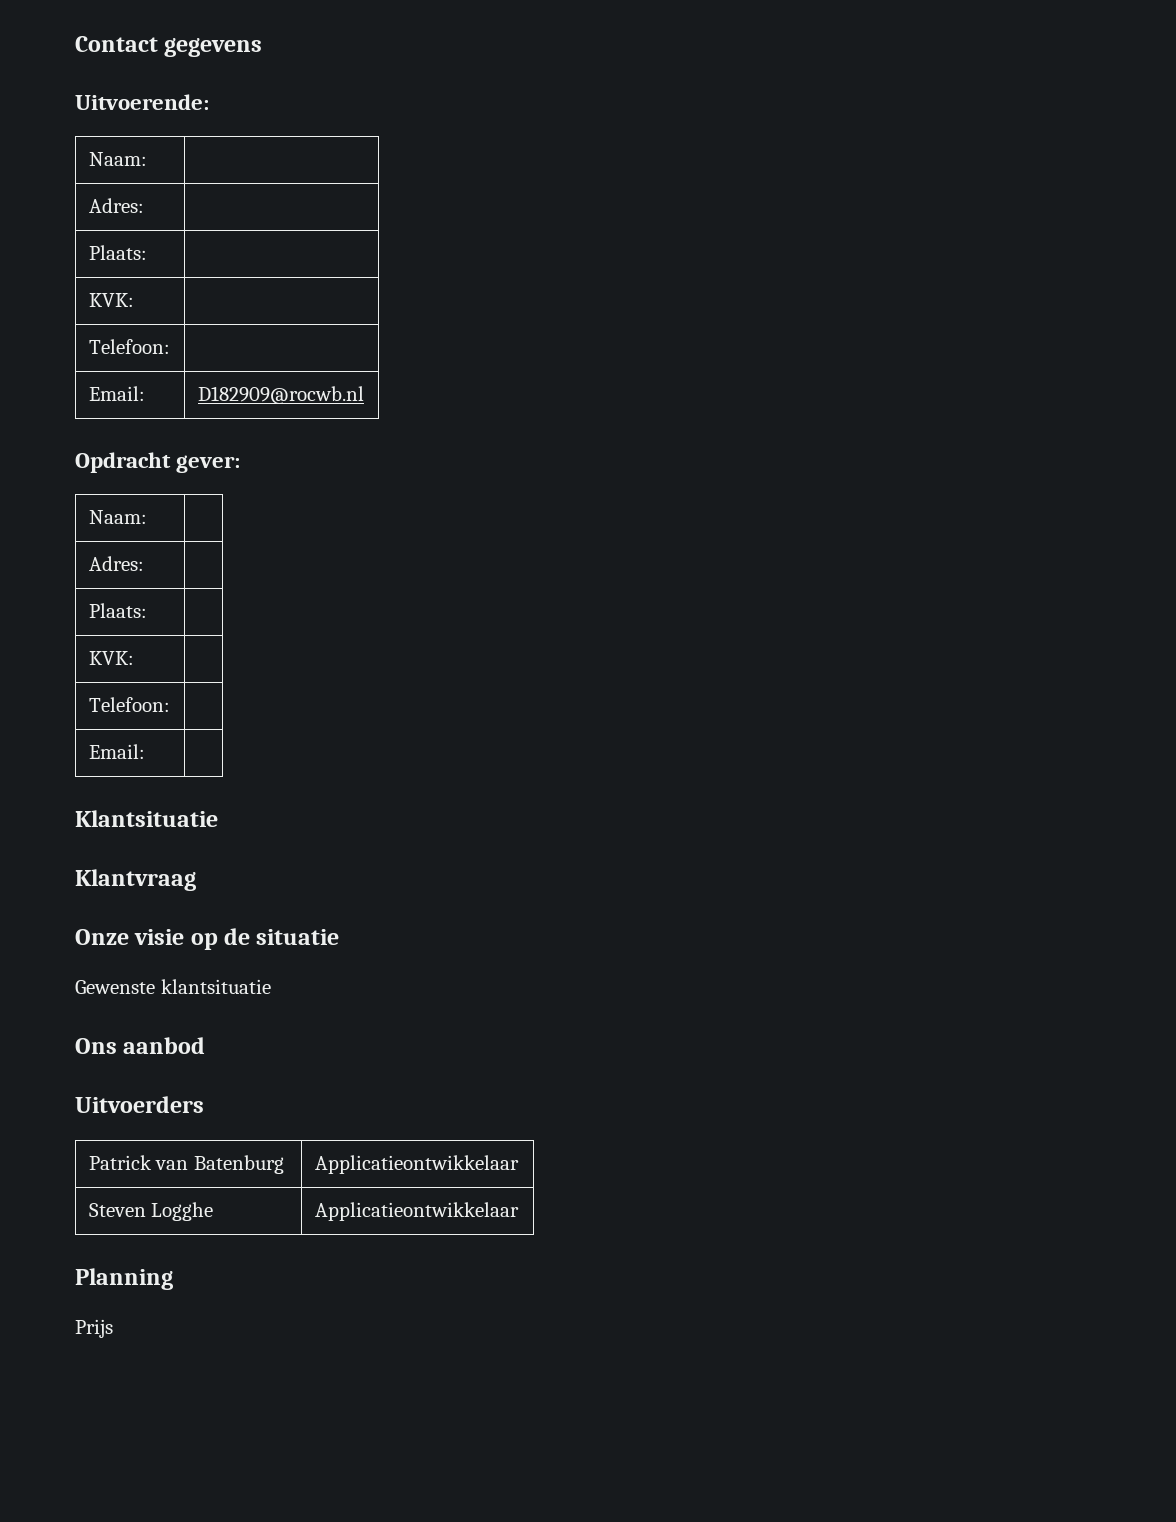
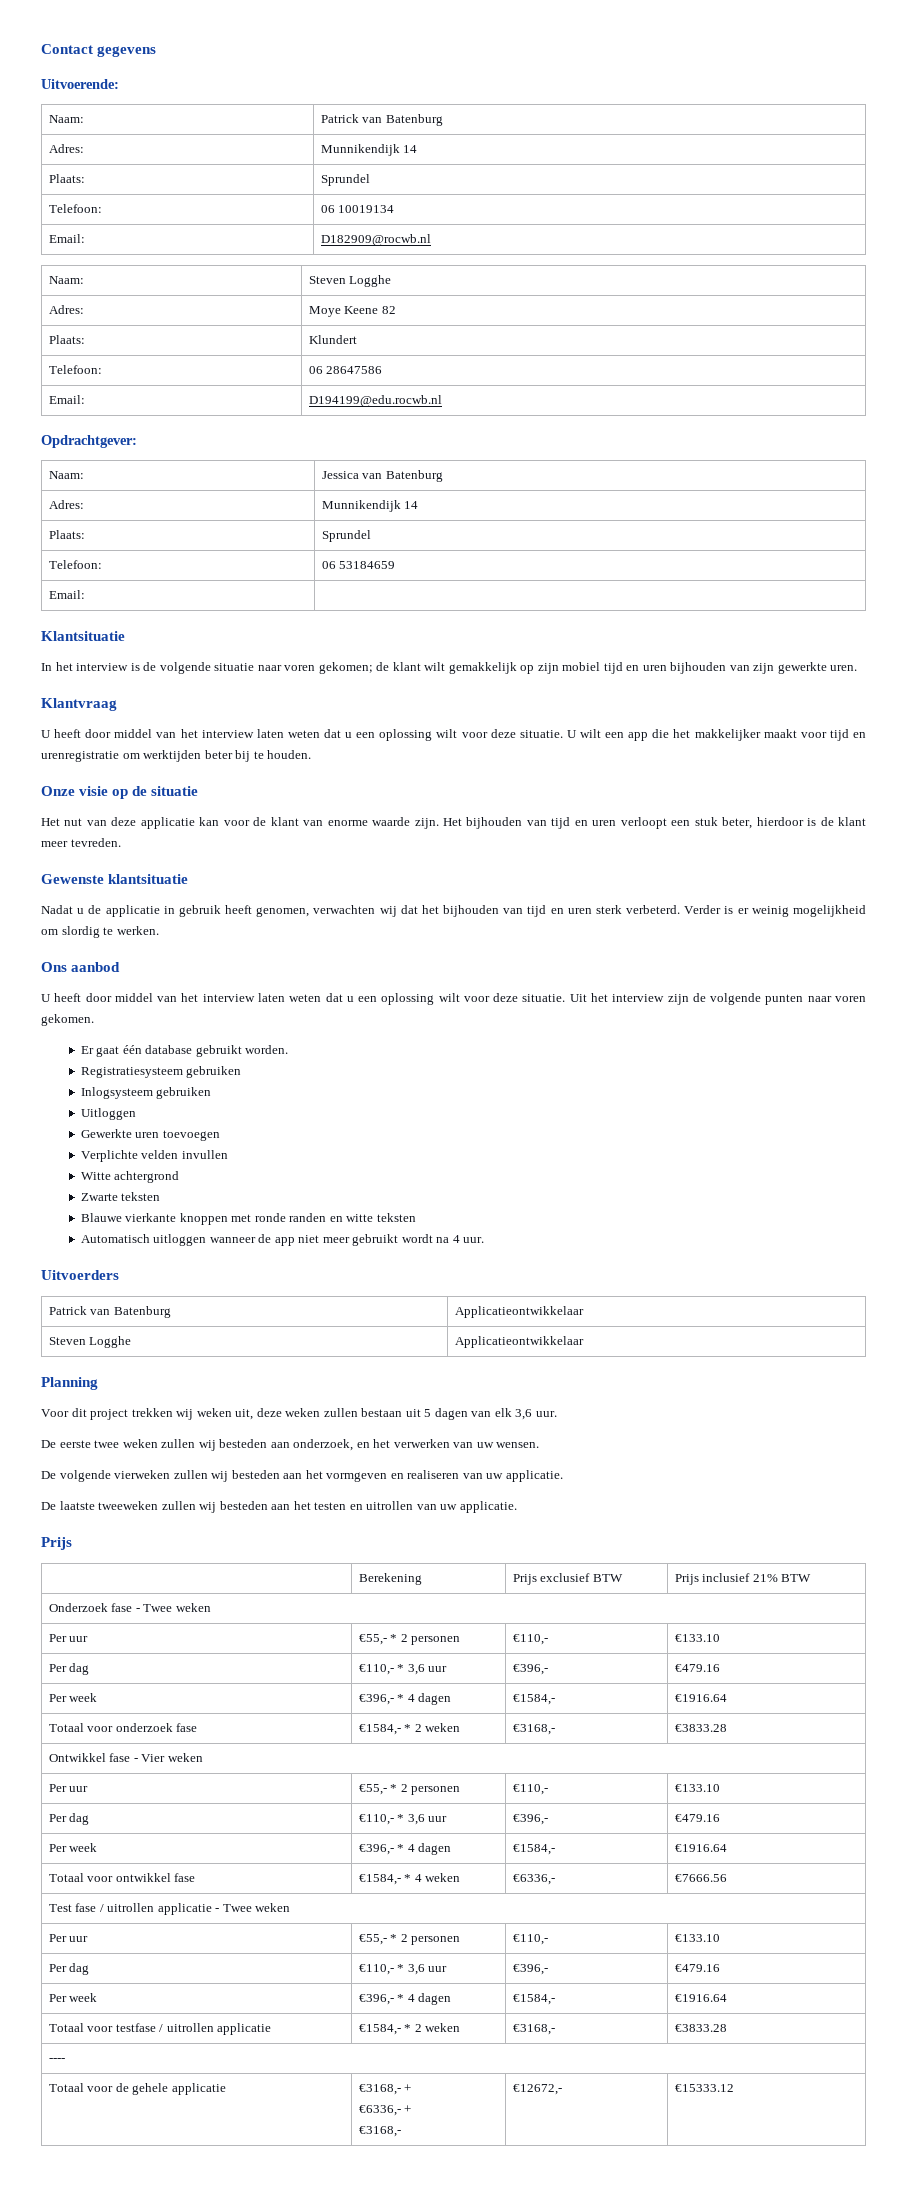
[88,198,144,213] [88,245,147,260] [88,293,134,307] [88,339,170,354] // Adres: | // Plaats: | // KVK: | // Telefoon: | -> [320,114,443,126] [48,144,84,153] [320,144,418,156] [48,174,85,183] [320,174,370,186] [48,204,102,213] [320,205,395,213] Patrick van Batenburg // Adres: | Munnikendijk 14 // Plaats: | Sprundel // Telefoon: | 06 10019134
[75,452,241,473] [88,510,147,524] [88,556,144,571] [88,603,147,618] [88,651,134,665] [88,697,170,712] [88,744,145,759] [75,810,218,827] [75,869,196,891] // Opdracht gever: // Naam: | // Adres: | // Plaats: | // KVK: | // Telefoon: | // Email: | // Klantsituatie // Klantvraag -> [48,276,84,284] [308,275,392,287] [48,305,84,314] [308,306,396,317] [48,335,85,344] [308,335,357,344] [48,365,102,374] [308,366,383,374] [48,395,85,404] [308,395,442,407] [41,435,137,448] [48,471,84,479] [321,470,443,482] [48,500,84,509] [321,500,419,512] [48,530,85,539] [321,530,371,542] [48,560,102,569] [321,561,396,569] [48,590,85,599] [41,631,125,641] [41,662,858,674] [41,698,117,711] [41,729,866,741] [41,750,312,762] // Naam: | Steven Logghe // Adres: | Moye Keene 82 // Plaats: | Klundert // Telefoon: | 06 28647586 // Email: | D194199@edu.rocwb.nl // Opdrachtgever: // Naam: | Jessica van Batenburg // Adres: | Munnikendijk 14 // Plaats: | Sprundel // Telefoon: | 06 53184659 // Email: | // Klantsituatie // In het interview is de volgende situatie naar voren gekomen; de klant wilt gemakkelijk op zijn mobiel tijd en uren bijhouden van zijn gewerkte uren. // Klantvraag // U heeft door middel van het interview laten weten dat u een oplossing wilt voor deze situatie. U wilt een app die het makkelijker maakt voor tijd en urenregistratie om werktijden beter bij te houden.
[75,979,271,994] [75,1037,206,1054] Gewenste klantsituatie // Ons aanbod -> [41,817,866,829] [41,838,121,847] [41,874,189,884] [41,905,866,917] [41,926,159,938] [41,962,121,972] [41,993,866,1005] [41,1014,94,1026] [80,1045,289,1057] [80,1066,242,1078] [80,1087,212,1099] [80,1108,136,1120] [80,1129,220,1141] [80,1150,228,1162] [80,1171,180,1183] [80,1192,161,1201] [80,1213,416,1225] [80,1234,485,1246] Het nut van deze applicatie kan voor de klant van enorme waarde zijn. Het bijhouden van tijd en uren verloopt een stuk beter, hierdoor is de klant meer tevreden. // Gewenste klantsituatie // Nadat u de applicatie in gebruik heeft genomen, verwachten wij dat het bijhouden van tijd en uren sterk verbeterd. Verder is er weinig mogelijkheid om slordig te werken. // Ons aanbod // U heeft door middel van het interview laten weten dat u een oplossing wilt voor deze situatie. Uit het interview zijn de volgende punten naar voren gekomen. // Er gaat één database gebruikt worden. // Registratiesysteem gebruiken // Inlogsysteem gebruiken // Uitloggen // Gewerkte uren toevoegen // Verplichte velden invullen // Witte achtergrond // Zwarte teksten // Blauwe vierkante knoppen met ronde randen en witte teksten // Automatisch uitloggen wanneer de app niet meer gebruikt wordt na 4 uur.
[75,1319,113,1338] Prijs -> [41,1408,557,1420] [41,1439,540,1451] [41,1470,563,1482] [41,1501,517,1513] [41,1537,72,1550] [358,1573,422,1585] [512,1573,623,1585] [674,1573,812,1585] [48,1603,211,1612] [48,1634,89,1642] [358,1634,461,1645] [512,1634,548,1645] [674,1634,720,1642] [48,1663,90,1675] [358,1664,448,1675] [512,1664,548,1675] [674,1664,720,1672] [48,1693,98,1702] [358,1693,452,1705] [512,1694,555,1705] [674,1694,727,1702] [48,1723,198,1732] [358,1723,461,1735] [512,1724,555,1735] [674,1724,727,1732] [48,1753,203,1762] [48,1784,89,1792] [358,1784,461,1795] [512,1784,548,1795] [674,1784,720,1792] [48,1813,90,1825] [358,1814,448,1825] [512,1814,548,1825] [674,1814,720,1822] [48,1843,98,1852] [358,1843,452,1855] [512,1844,555,1855] [674,1844,727,1852] [48,1873,196,1882] [358,1873,461,1885] [512,1874,555,1885] [674,1874,727,1882] [48,1903,291,1915] [48,1934,89,1942] [358,1934,461,1945] [512,1934,548,1945] [674,1934,720,1942] [48,1963,90,1975] [358,1964,448,1975] [512,1964,548,1975] [674,1964,720,1972] [48,1993,98,2002] [358,1993,452,2005] [512,1994,555,2005] [674,1994,727,2002] [48,2023,272,2035] [358,2023,461,2035] [512,2024,555,2035] [674,2024,727,2032] [48,2058,65,2062] [48,2083,226,2095] [358,2084,412,2095] [358,2105,412,2116] [358,2126,401,2137] [512,2084,562,2095] [674,2084,734,2092] Voor dit project trekken wij weken uit, deze weken zullen bestaan uit 5 dagen van elk 3,6 uur. // De eerste twee weken zullen wij besteden aan onderzoek, en het verwerken van uw wensen. // De volgende vierweken zullen wij besteden aan het vormgeven en realiseren van uw applicatie. // De laatste tweeweken zullen wij besteden aan het testen en uitrollen van uw applicatie. // Prijs // | Berekening | Prijs exclusief BTW | Prijs inclusief 21% BTW // Onderzoek fase - Twee weken // Per uur | €55,- * 2 personen | €110,- | €133.10 // Per dag | €110,- * 3,6 uur | €396,- | €479.16 // Per week | €396,- * 4 dagen | €1584,- | €1916.64 // Totaal voor onderzoek fase | €1584,- * 2 weken | €3168,- | €3833.28 // Ontwikkel fase - Vier weken // Per uur | €55,- * 2 personen | €110,- | €133.10 // Per dag | €110,- * 3,6 uur | €396,- | €479.16 // Per week | €396,- * 4 dagen | €1584,- | €1916.64 // Totaal voor ontwikkel fase | €1584,- * 4 weken | €6336,- | €7666.56 // Test fase / uitrollen applicatie - Twee weken // Per uur | €55,- * 2 personen | €110,- | €133.10 // Per dag | €110,- * 3,6 uur | €396,- | €479.16 // Per week | €396,- * 4 dagen | €1584,- | €1916.64 // Totaal voor testfase / uitrollen applicatie | €1584,- * 2 weken | €3168,- | €3833.28 // ---- // Totaal voor de gehele applicatie | €3168,- + // €6336,- + // €3168,- | €12672,- | €15333.12

